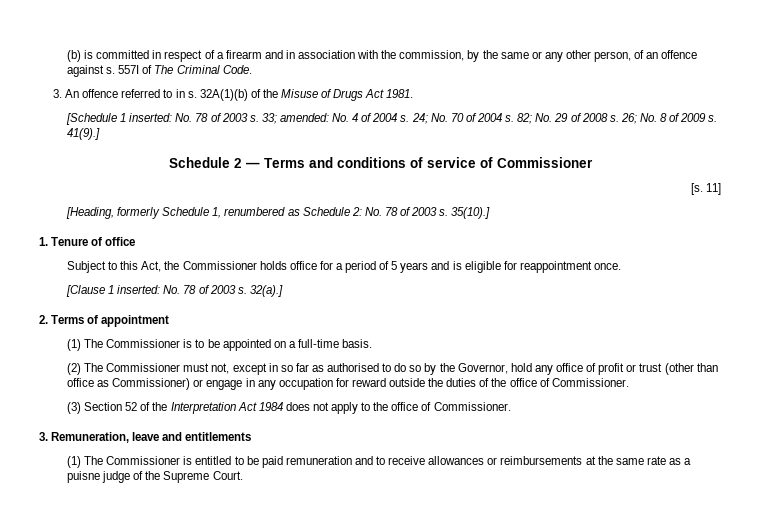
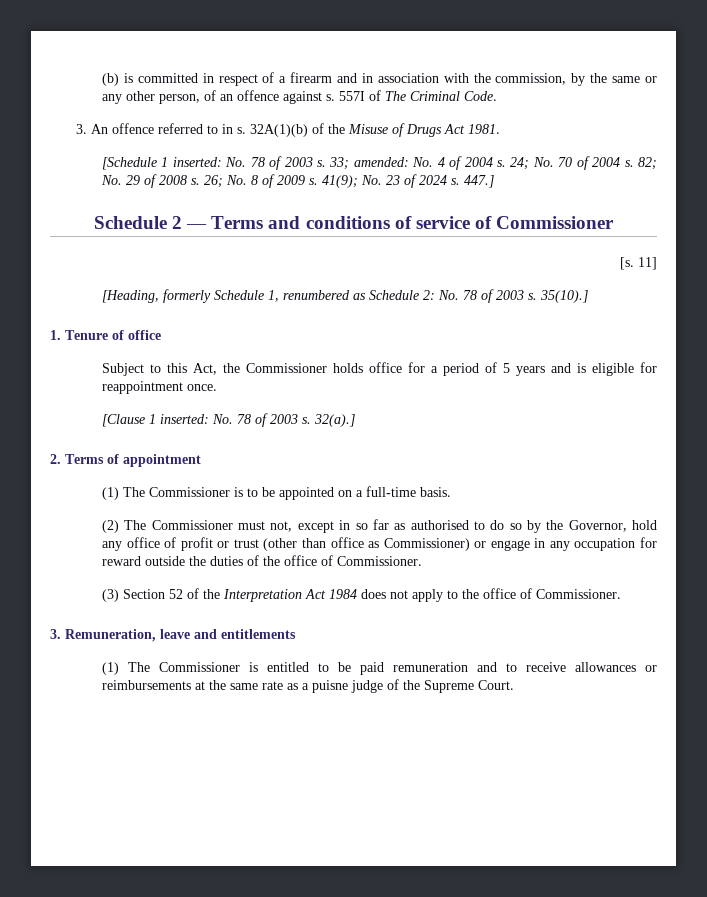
[67,128,101,140] 41(9).] -> [322,174,495,188] 41(9); No. 23 of 2024 s. 447.]

